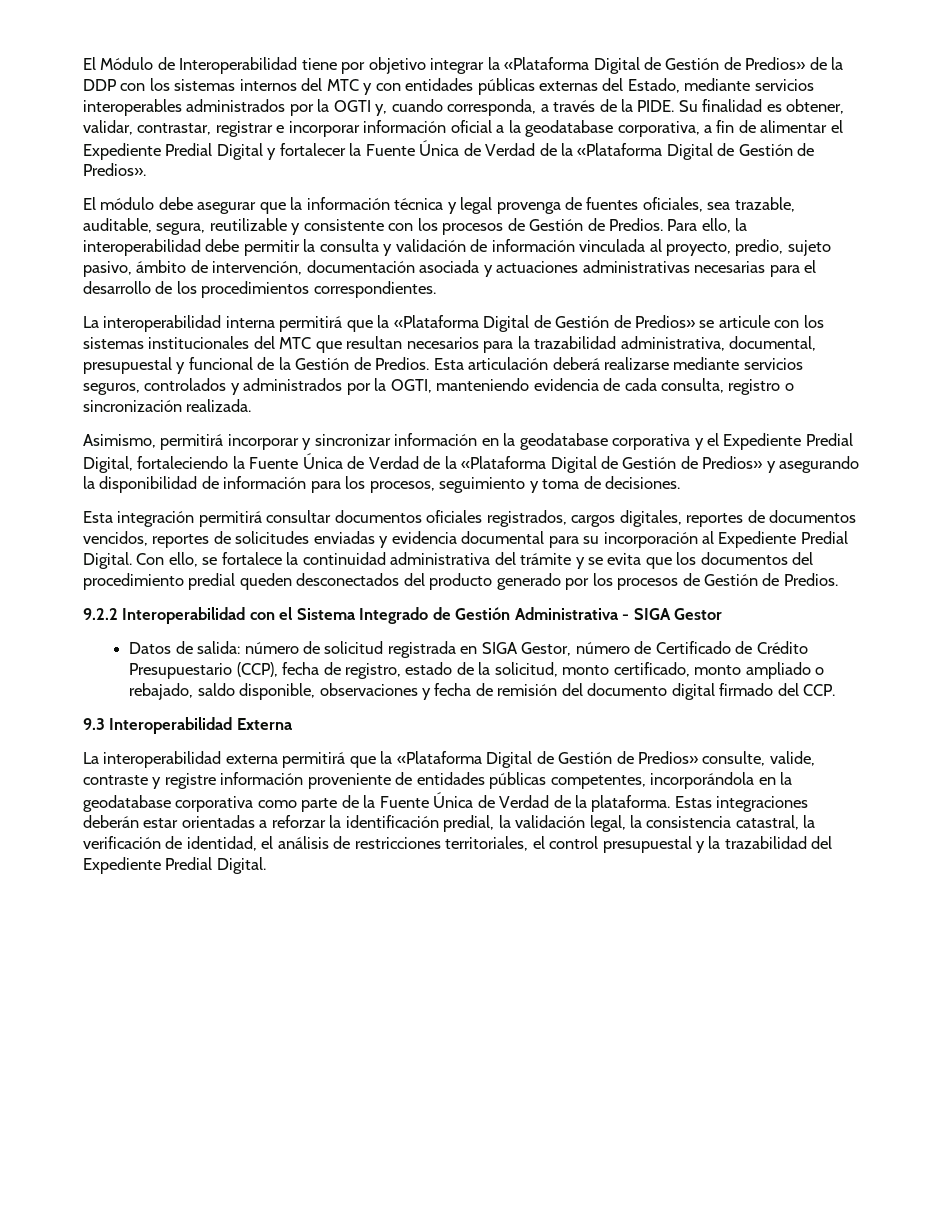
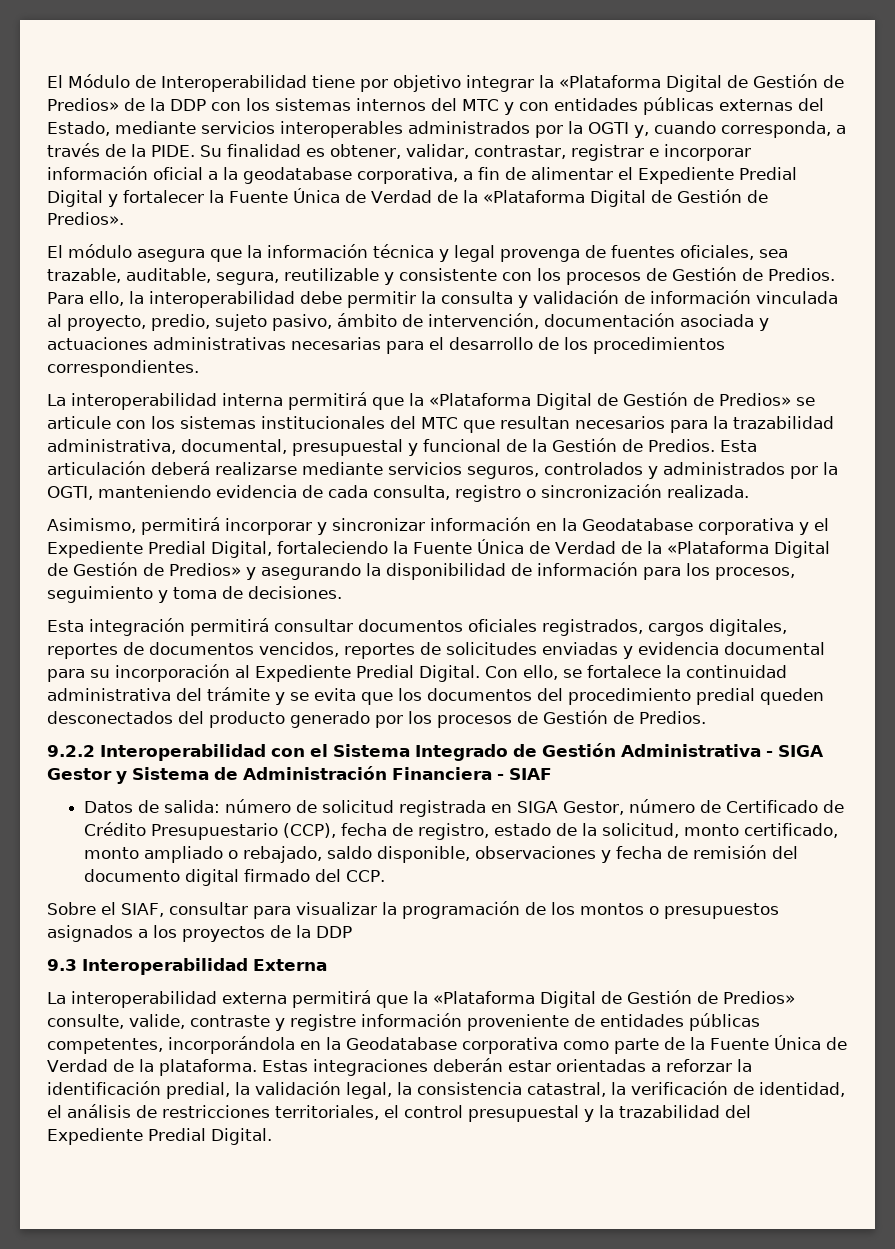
[158,197,257,214] debe asegurar -> [137,249,205,262] asegura
[519,433,608,450] geodatabase -> [582,518,693,531] Geodatabase
(723, 614) none -> [116,766,552,784] y Sistema de Administración Financiera - SIAF
(836, 690) none -> [47,901,779,919] [47,925,352,942] // Sobre el SIAF, consultar para visualizar la programación de los montos o presupuestos asignados a los proyectos de la DDP
[83,795,171,812] geodatabase -> [346,1037,457,1050] Geodatabase

